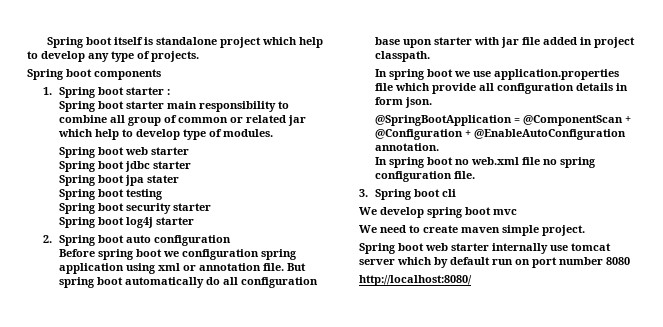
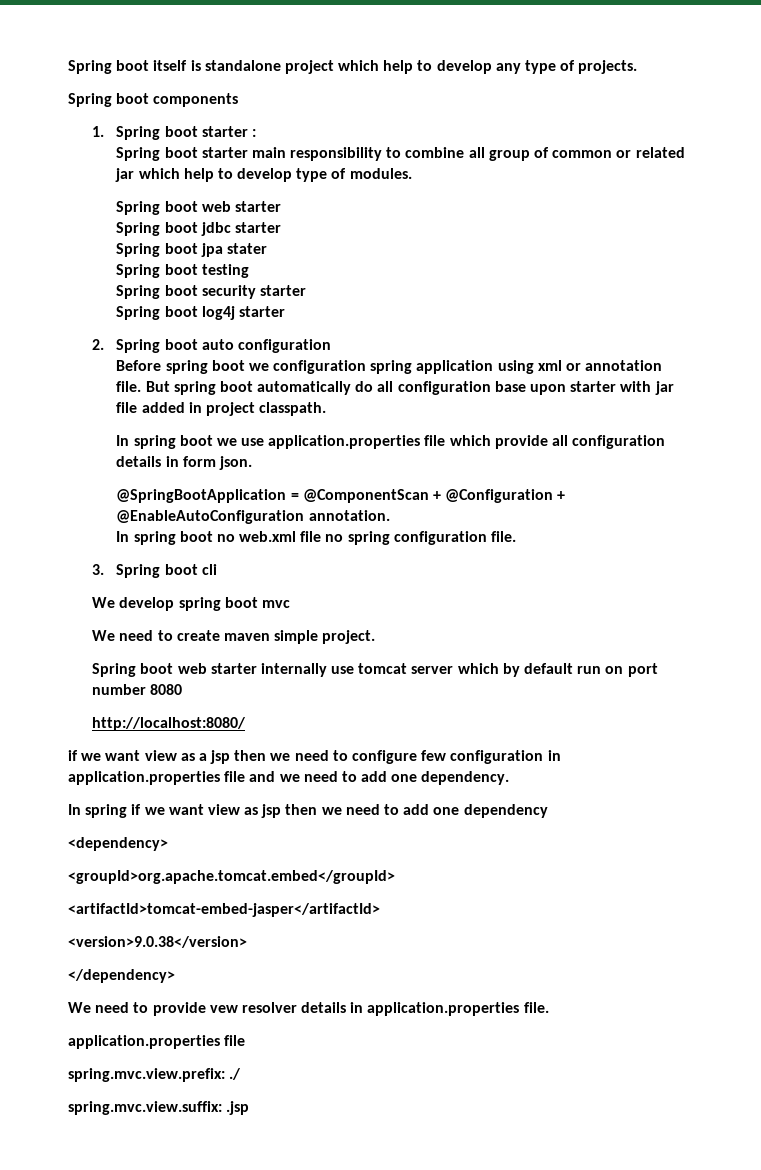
(472, 280) none -> [68,750,561,764] [68,771,510,785] [68,804,548,818] [68,837,168,851] [68,870,395,884] [68,903,380,917] [68,936,247,948] [68,969,175,983] [68,1002,549,1016] [68,1035,246,1049] [68,1068,242,1082] [68,1101,250,1115] // if we want view as a jsp then we need to configure few configuration in application.properties file and we need to add one dependency. // In spring if we want view as jsp then we need to add one dependency // <dependency> // <groupId>org.apache.tomcat.embed</groupId> // <artifactId>tomcat-embed-jasper</artifactId> // <version>9.0.38</version> // </dependency> // We need to provide vew resolver details in application.properties file. // application.properties file // spring.mvc.view.prefix: ./ // spring.mvc.view.suffix: .jsp

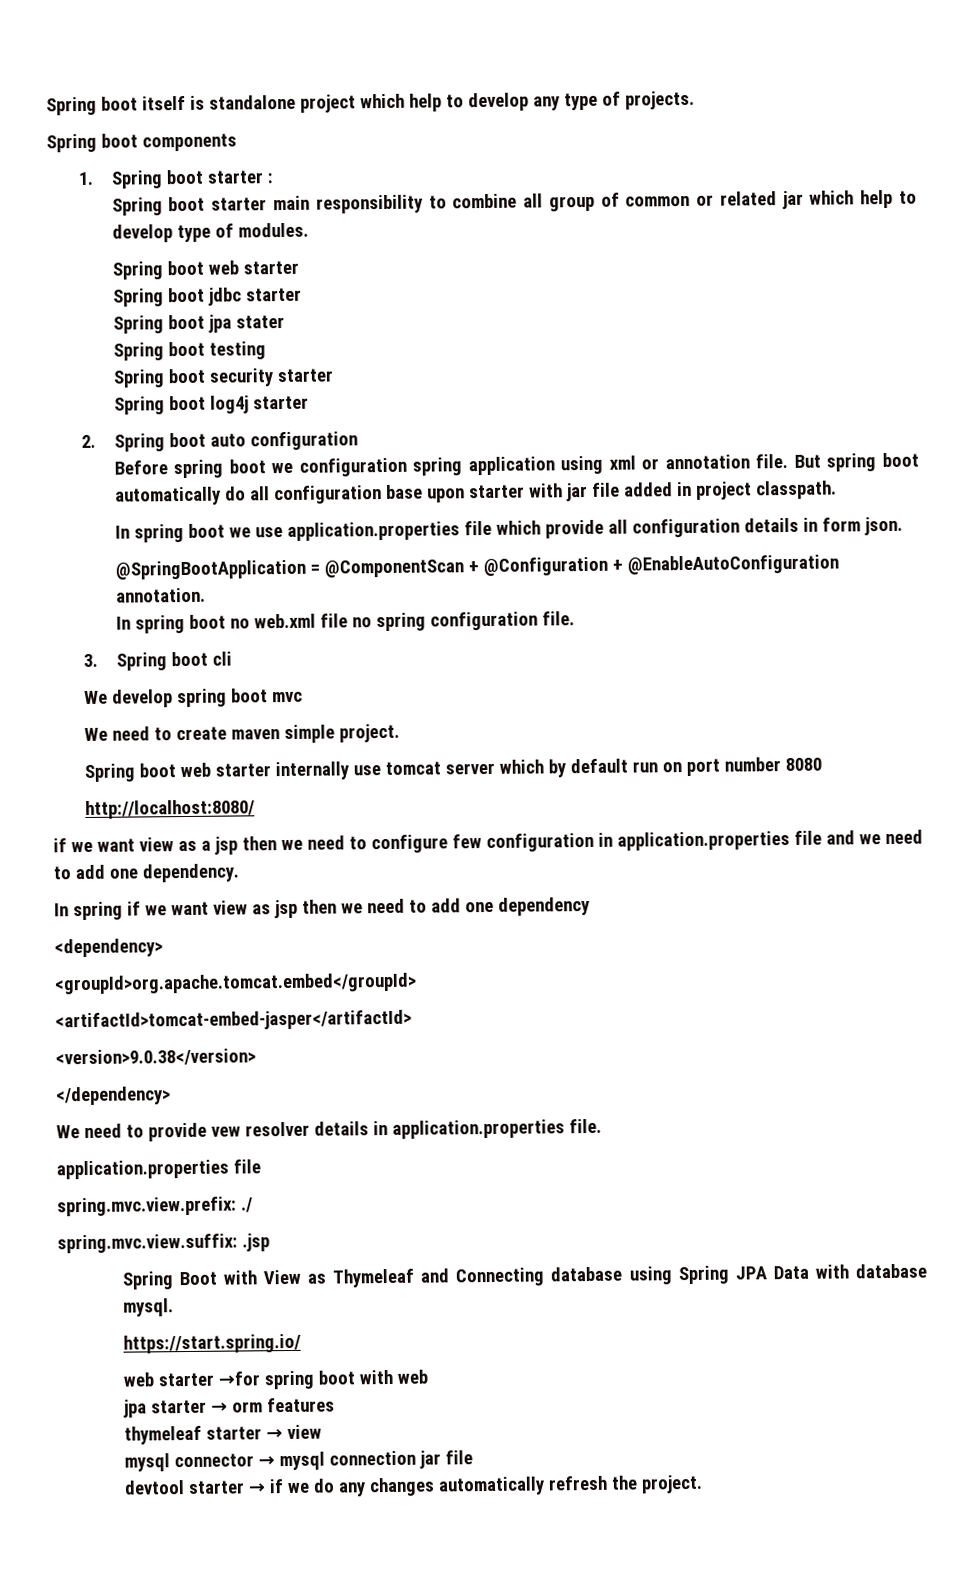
(250, 1108) none -> [121,1263,928,1290] [122,1298,174,1317] [122,1333,301,1354] [122,1369,428,1390] [122,1397,335,1418] [123,1424,322,1445] [123,1450,473,1472] [123,1474,703,1497] // Spring Boot with View as Thymeleaf and Connecting database using Spring JPA Data with database mysql. // https://start.spring.io/ // web starter →for spring boot with web // jpa starter → orm features // thymeleaf starter → view // mysql connector → mysql connection jar file // devtool starter → if we do any changes automatically refresh the project.

